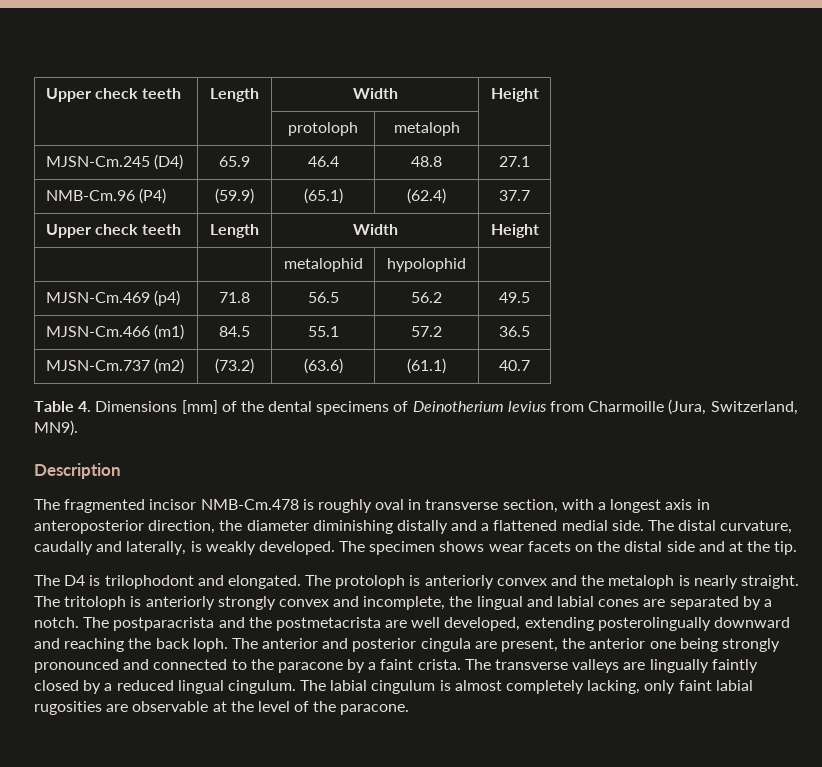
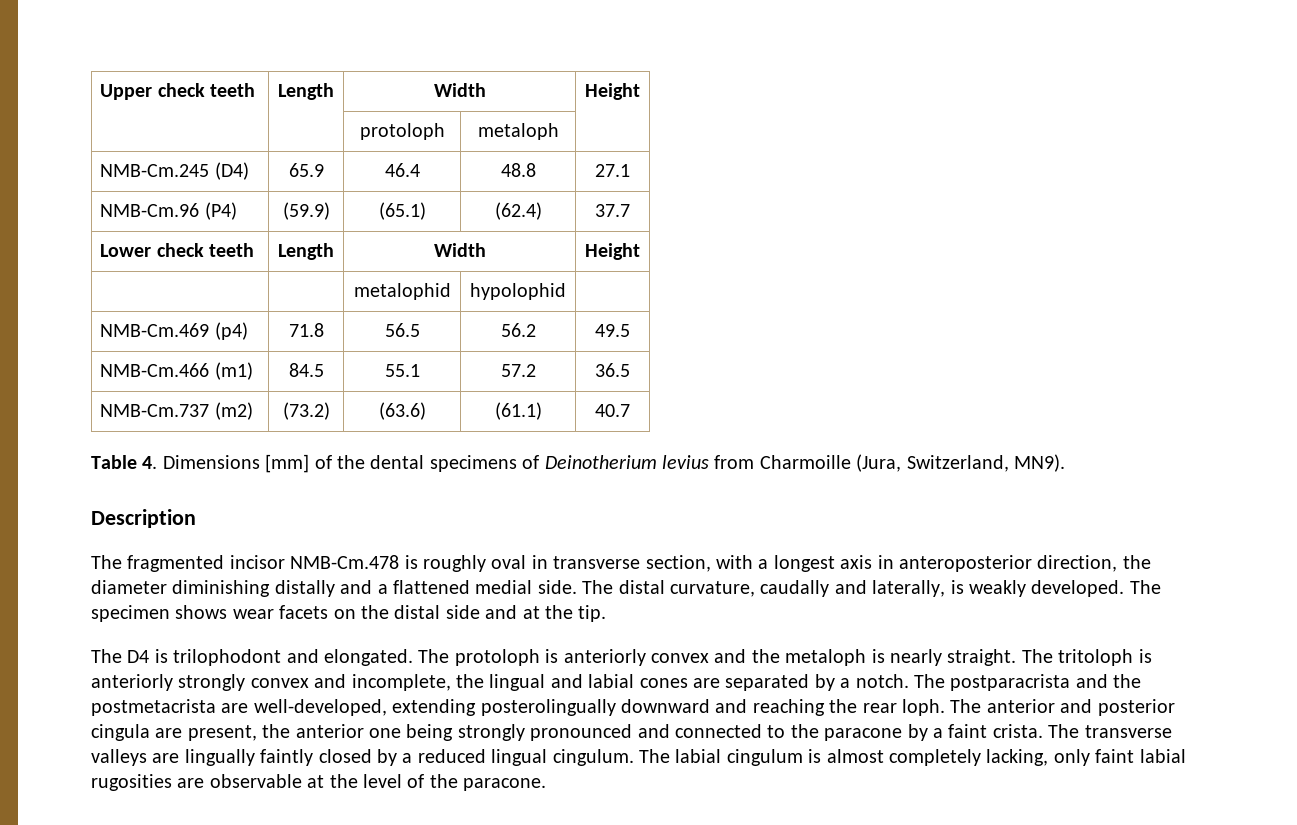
[45,156,150,167] MJSN-Cm.245 -> [100,164,210,177] NMB-Cm.245
[45,224,91,238] Upper -> [100,244,152,257] Lower
[45,292,150,303] MJSN-Cm.469 -> [100,323,210,337] NMB-Cm.469
[45,326,150,337] MJSN-Cm.466 -> [100,363,210,377] NMB-Cm.466
[45,360,150,371] MJSN-Cm.737 -> [100,404,210,417] NMB-Cm.737
[411,617,521,631] well developed, -> [253,699,387,716] well-developed,
[155,638,190,649] back -> [862,703,897,713] rear

